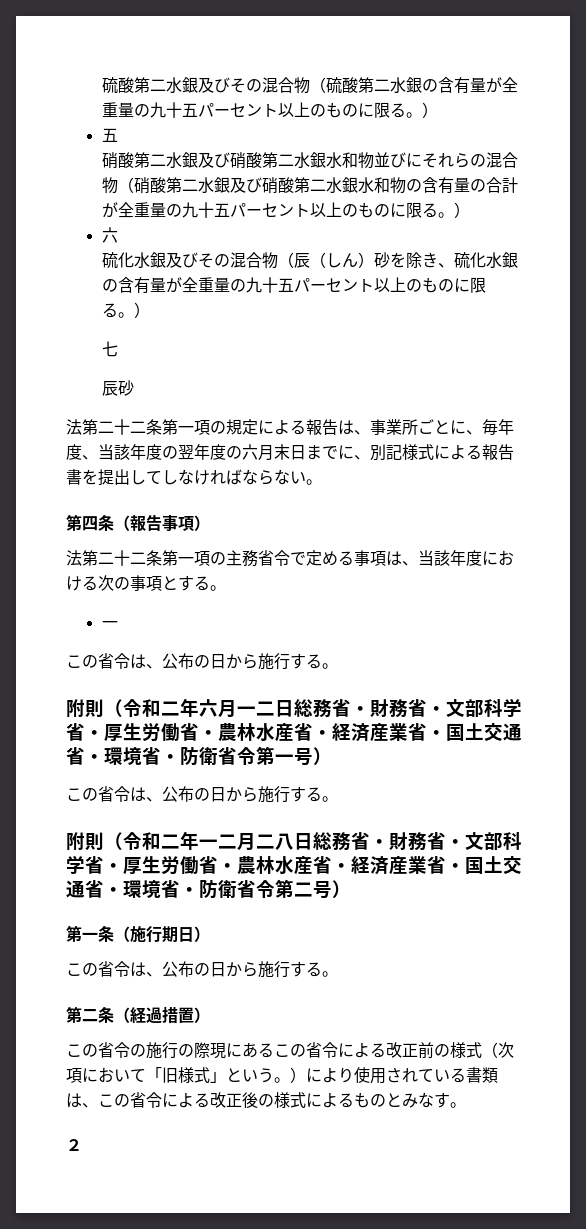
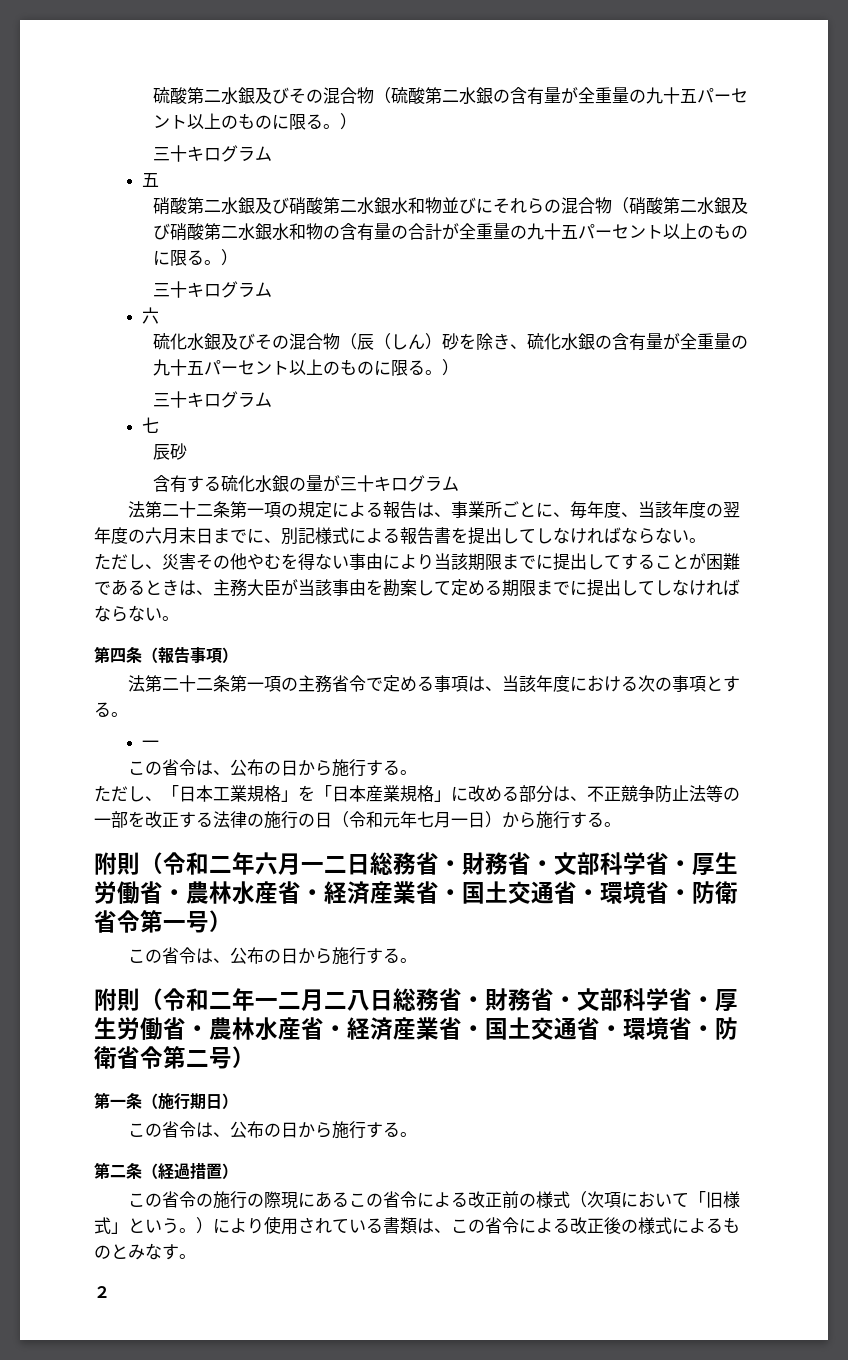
(438, 110) none -> [153,145,273,162] // 三十キログラム
(470, 210) none -> [153,281,273,298] // 三十キログラム
[101,341,118,357] [101,380,134,396] 七 // 辰砂 -> [153,391,273,408] [142,417,160,433] [153,443,188,460] [153,475,460,493] 三十キログラム // 七 // 辰砂 // 含有する硫化水銀の量が三十キログラム
(322, 482) none -> [94,553,740,571] [94,579,740,597] [94,605,179,622] // ただし、災害その他やむを得ない事由により当該期限までに提出してすることが困難であるときは、主務大臣が当該事由を勘案して定める期限までに提出してしなければならない。
(338, 666) none -> [94,785,740,803] [94,811,621,829] // ただし、「日本工業規格」を「日本産業規格」に改める部分は、不正競争防止法等の一部を改正する法律の施行の日（令和元年七月一日）から施行する。

